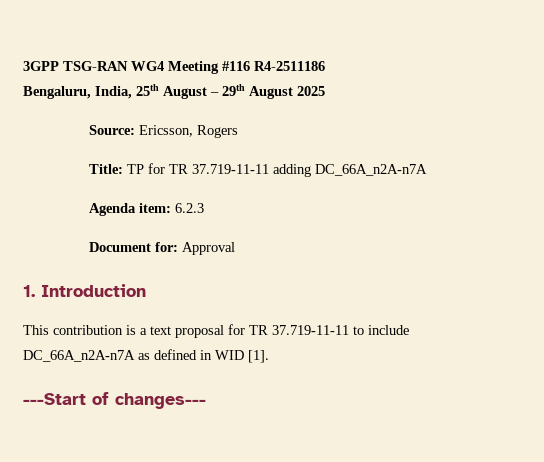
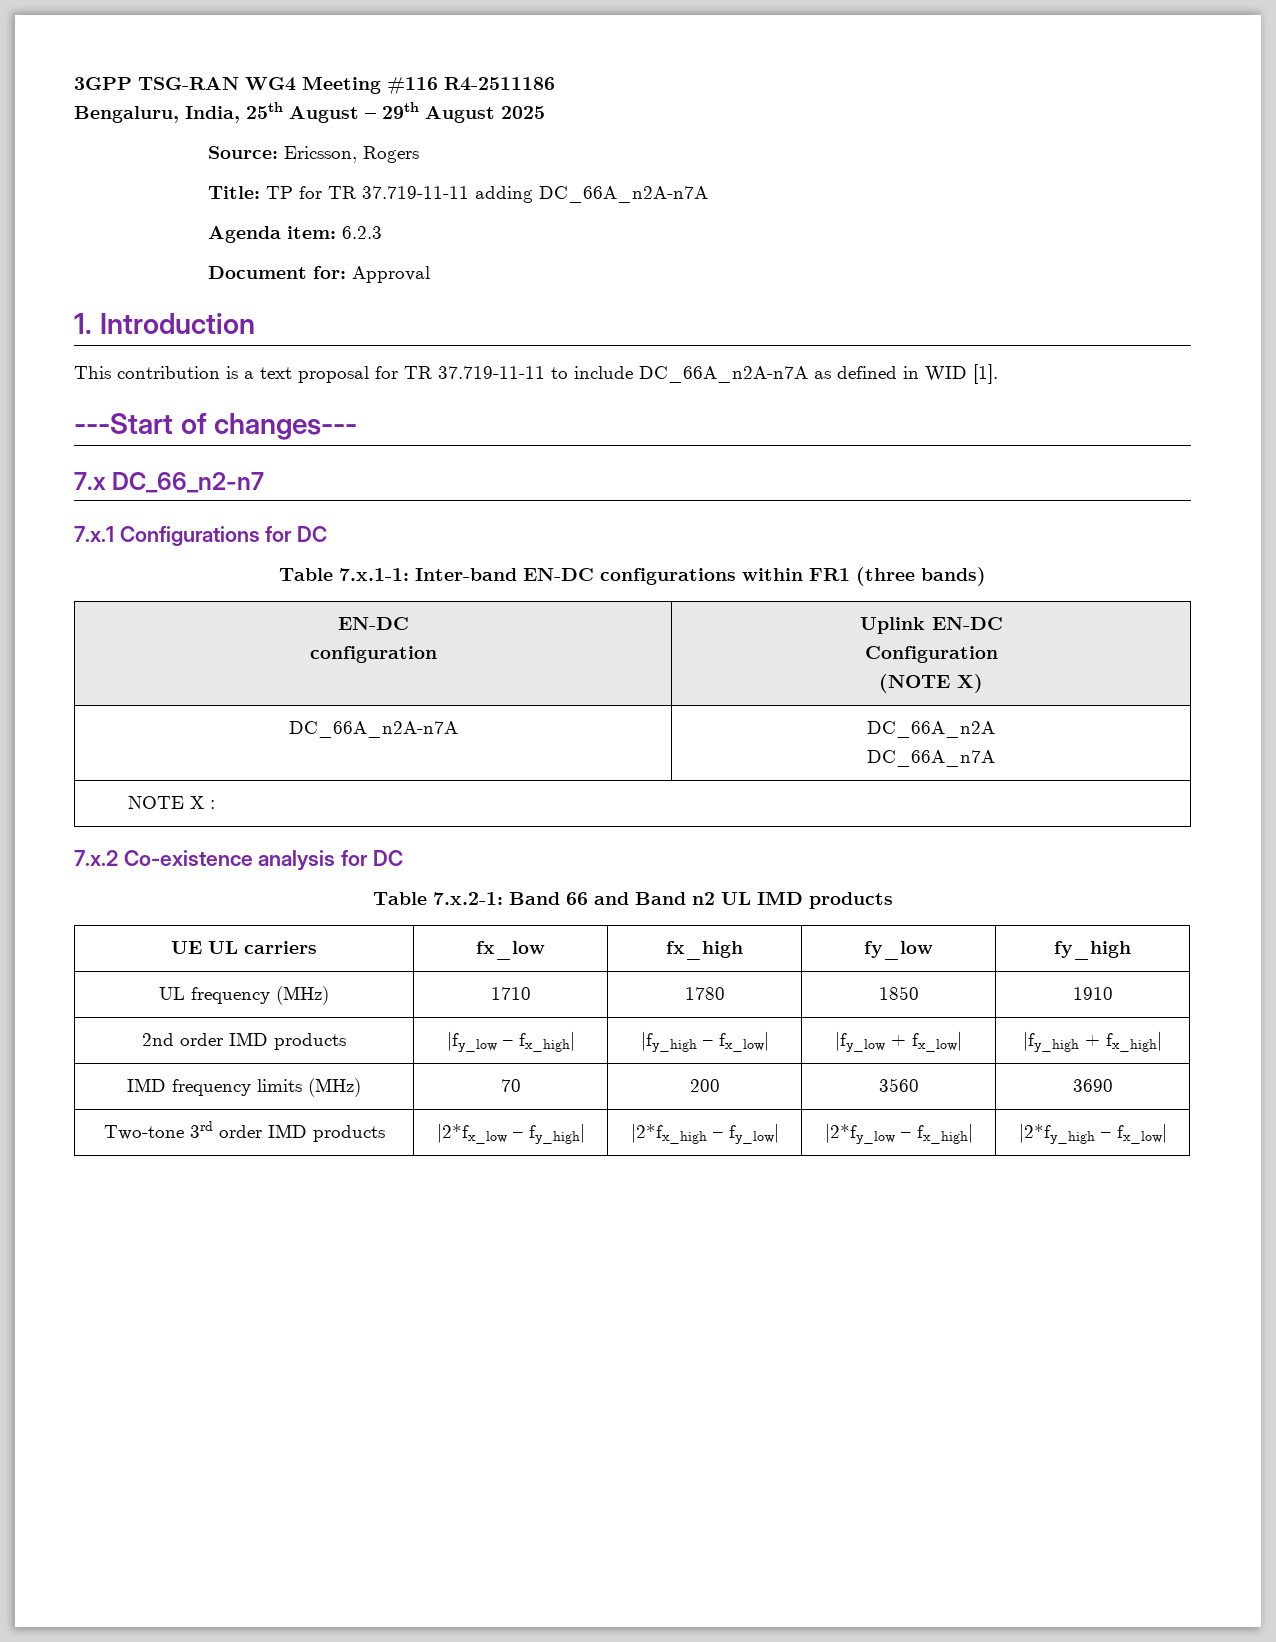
(206, 401) none -> [74,472,265,493] [74,526,328,546] [279,567,986,586] [337,617,409,630] [309,646,437,663] [859,617,1003,634] [864,646,998,663] [879,674,983,693] [288,721,458,738] [867,721,995,738] [867,750,995,767] [128,796,216,809] [74,850,403,871] [372,891,893,909] [171,941,317,954] [476,941,545,960] [666,941,743,960] [864,941,933,960] [1054,941,1131,960] [159,986,329,1005] [490,987,531,1000] [684,987,725,1000] [878,986,919,1000] [1072,987,1113,1000] [142,1032,346,1050] [446,1031,575,1052] [640,1031,769,1052] [835,1031,962,1052] [1023,1031,1162,1052] [127,1078,361,1097] [500,1079,521,1092] [689,1079,720,1092] [878,1078,919,1092] [1072,1079,1113,1092] [103,1121,385,1142] [436,1123,585,1144] [630,1123,779,1144] [824,1123,973,1144] [1018,1123,1167,1144] // 7.x DC_66_n2-n7 // 7.x.1 Configurations for DC // Table 7.x.1-1: Inter-band EN-DC configurations within FR1 (three bands) // EN-DC // configuration | Uplink EN-DC // Configuration // (NOTE X) // DC_66A_n2A-n7A | DC_66A_n2A // DC_66A_n7A // NOTE X : // 7.x.2 Co-existence analysis for DC // Table 7.x.2-1: Band 66 and Band n2 UL IMD products // UE UL carriers | fx_low | fx_high | fy_low | fy_high // UL frequency (MHz) | 1710 | 1780 | 1850 | 1910 // 2nd order IMD products | |fy_low – fx_high| | |fy_high – fx_low| | |fy_low + fx_low| | |fy_high + fx_high| // IMD frequency limits (MHz) | 70 | 200 | 3560 | 3690 // Two-tone 3rd order IMD products | |2*fx_low – fy_high| | |2*fx_high – fy_low| | |2*fy_low – fx_high| | |2*fy_high – fx_low|

